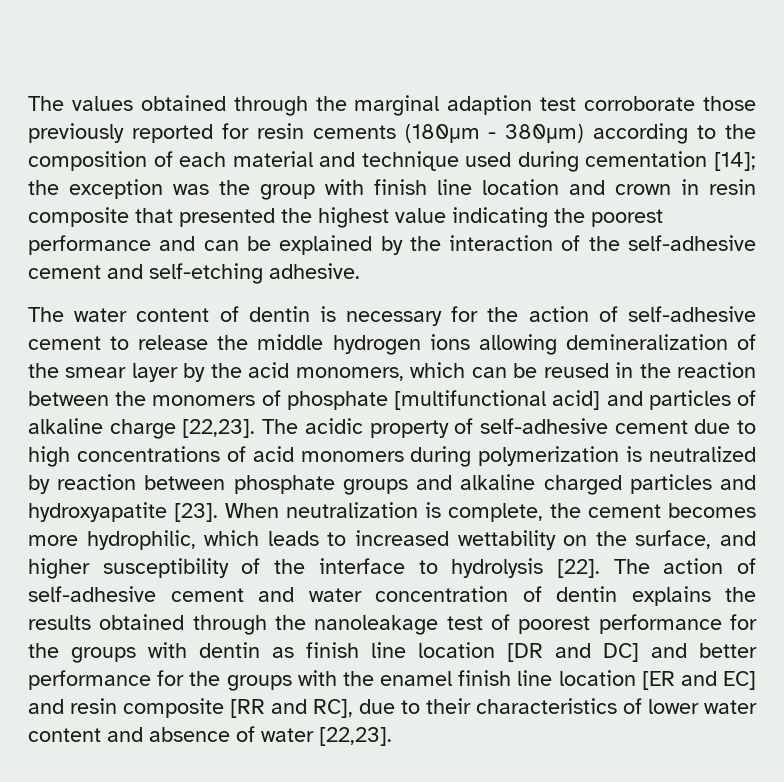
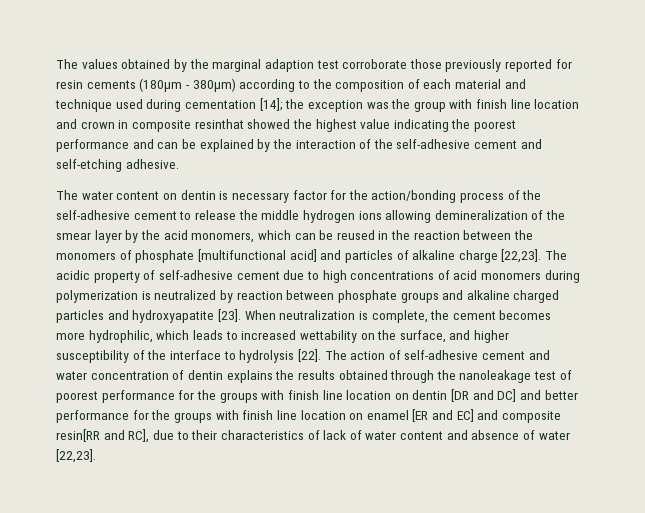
[233,96,308,116] through -> [173,59,187,72] by
[709,179,756,195] [28,207,275,227] resin composite that presented -> [131,119,291,132] composite resinthat showed
[219,306,239,322] of -> [162,193,177,200] on
[451,306,618,322] for the action of -> [292,190,542,203] factor for the action/bonding process of the
[199,642,495,658] dentin as finish line location -> [287,390,448,400] finish line location on dentin
[342,670,636,686] the enamel finish line location -> [242,410,409,420] finish line location on enamel
[70,698,265,718] resin composite [RR -> [502,411,562,423] [56,429,100,442] composite resin[RR
[648,699,699,714] lower -> [323,430,362,440] lack of

